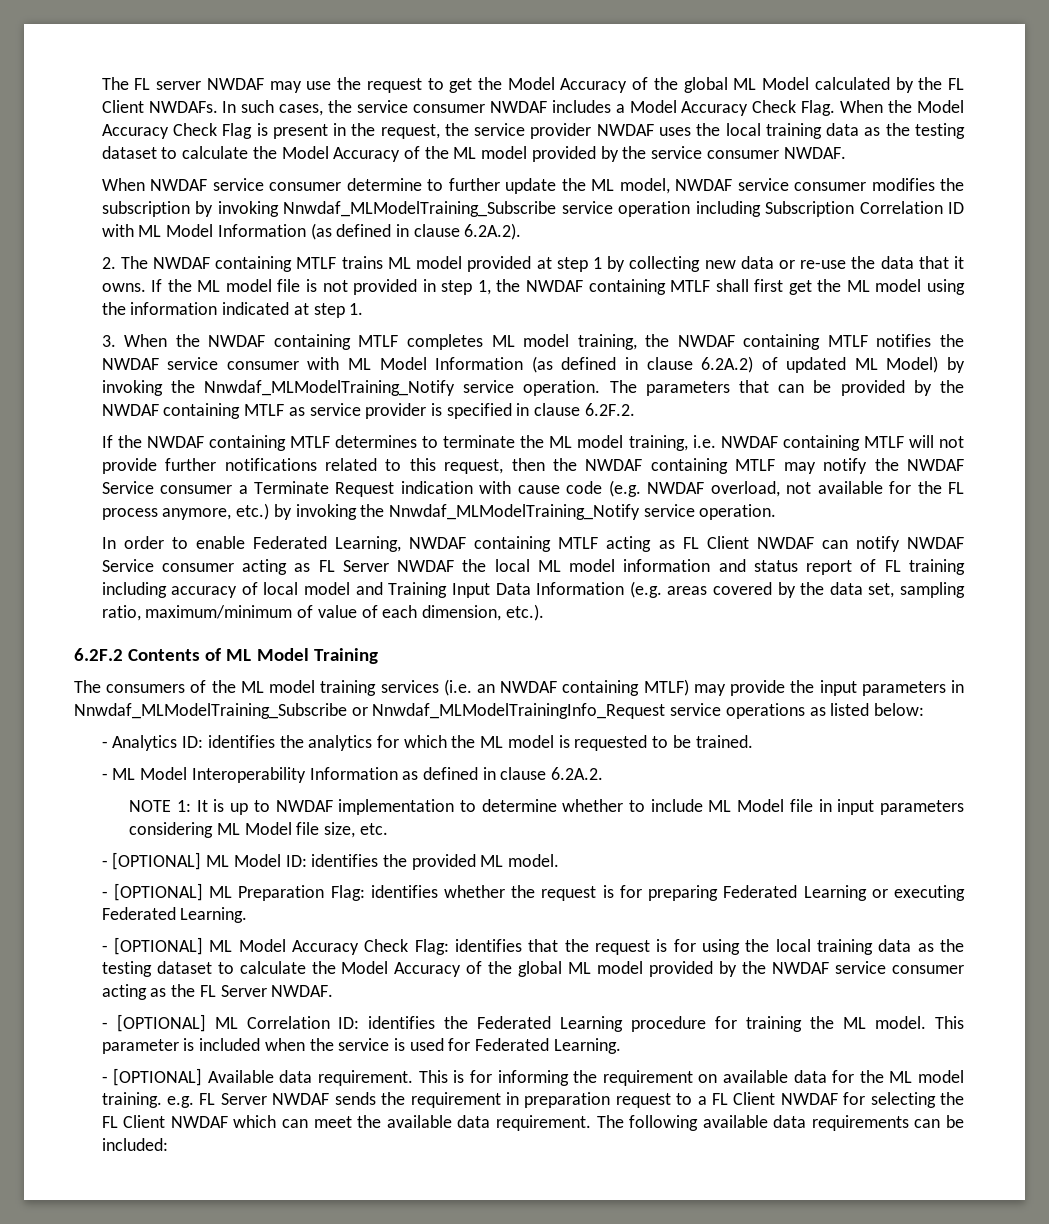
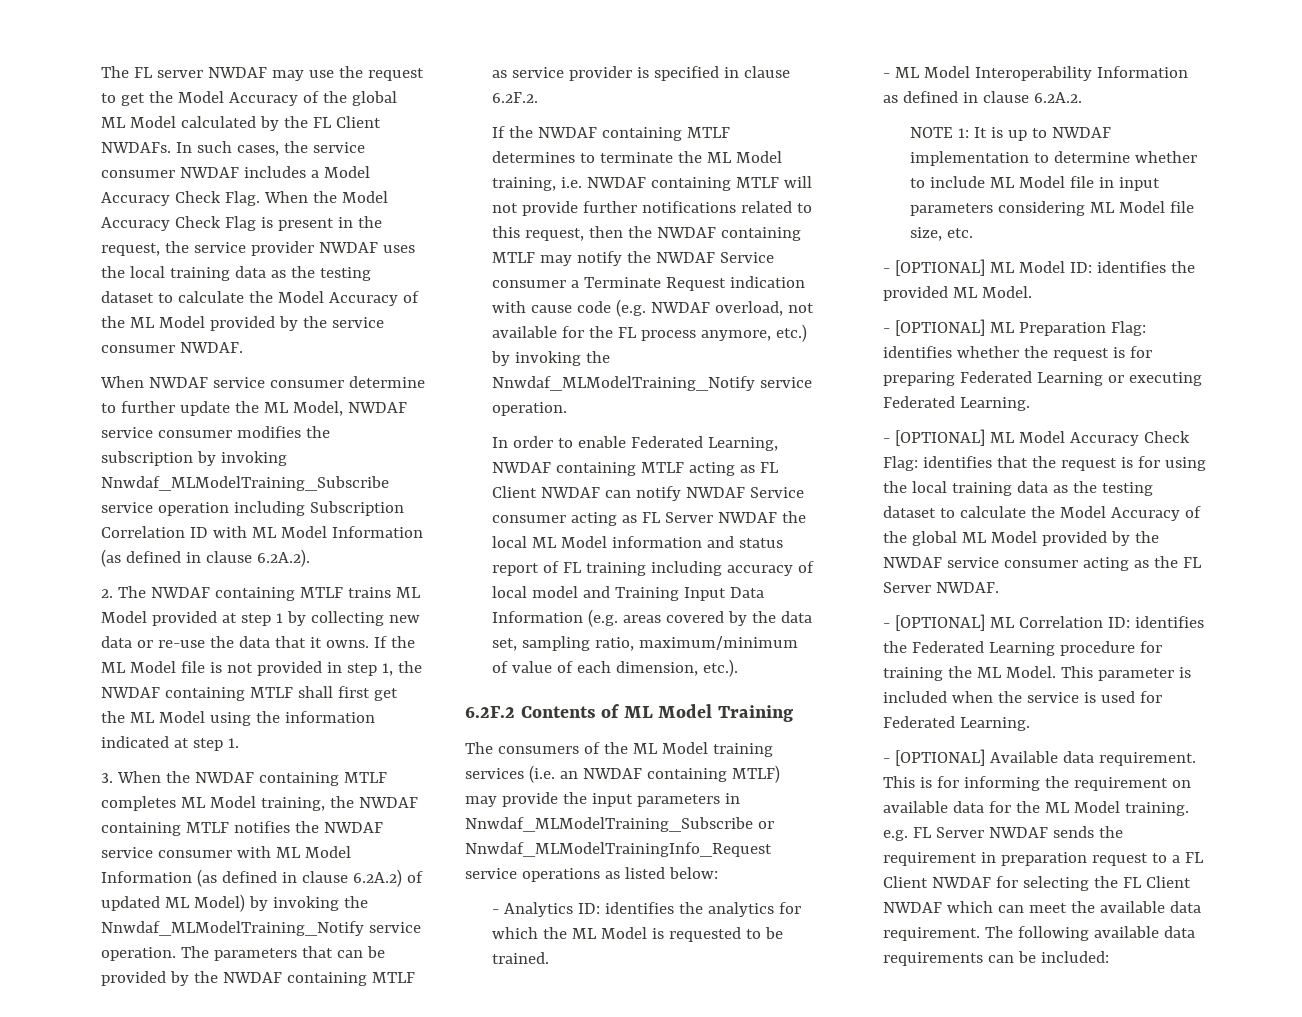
[481,146,528,159] model -> [158,316,205,328] Model
[619,178,670,194] model, -> [292,401,343,416] Model,
[416,256,463,269] model -> [100,611,147,623] Model
[225,279,272,292] model -> [129,661,176,673] Model
[875,279,922,292] model -> [158,711,205,723] Model
[523,334,570,347] model -> [209,796,256,808] Model
[577,435,624,448] model -> [735,151,782,163] Model
[569,559,616,572] model -> [560,536,607,548] Model
[269,680,316,693] model -> [661,742,708,754] Model
[507,735,554,748] model -> [600,927,647,939] Model
[508,854,560,867] model. -> [981,286,1032,298] Model.
[597,961,644,974] model -> [990,531,1037,543] Model
[875,1016,927,1029] model. -> [1005,666,1056,678] Model.
[918,1070,965,1083] model -> [1073,801,1120,813] Model

